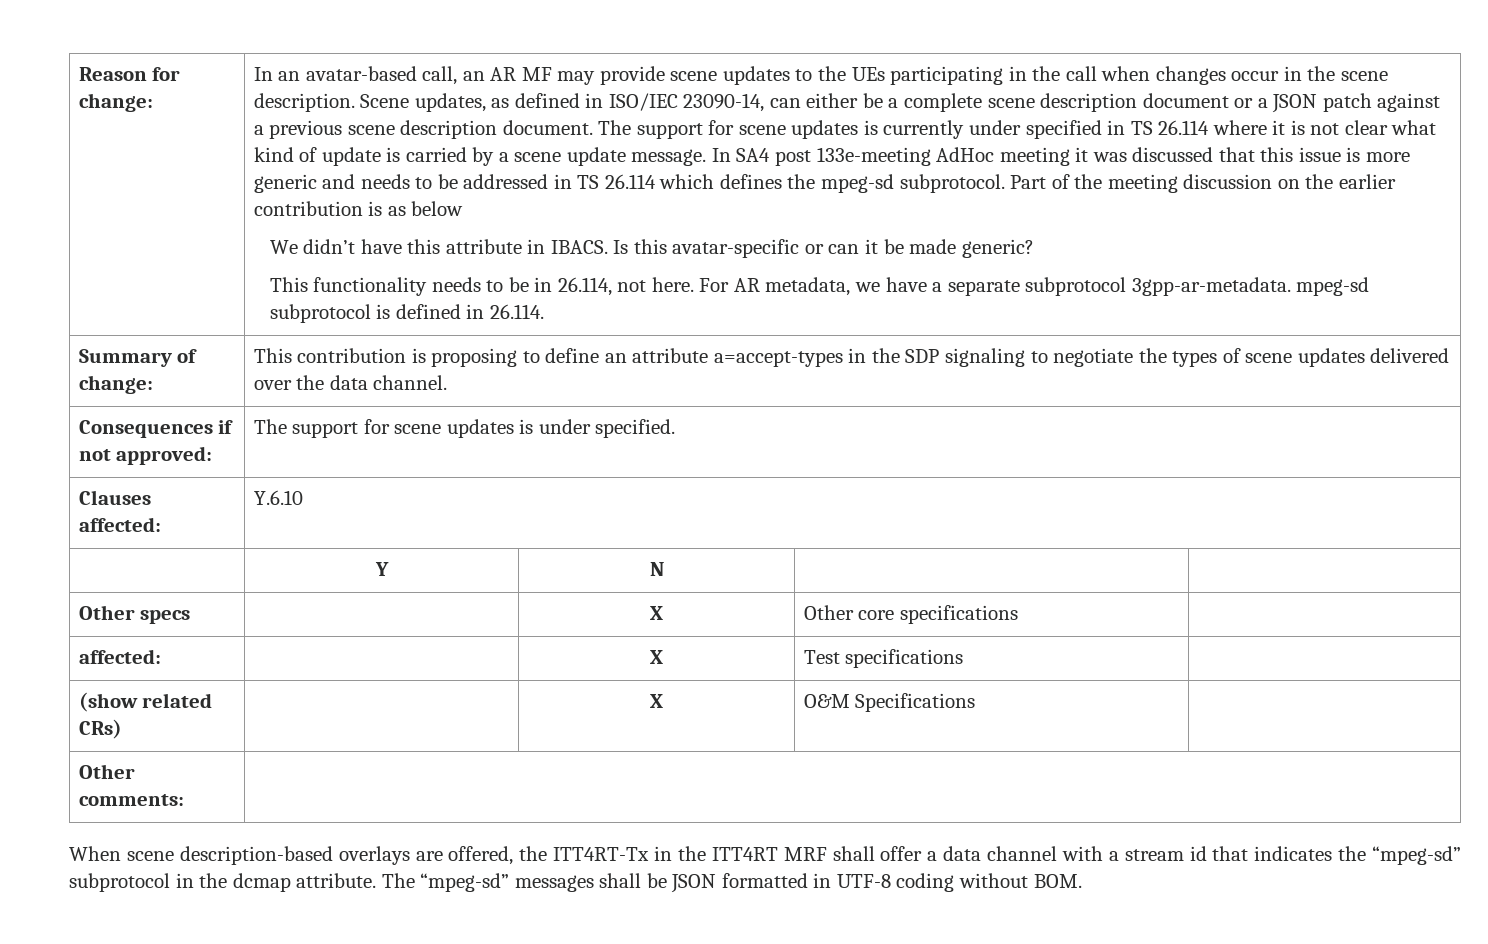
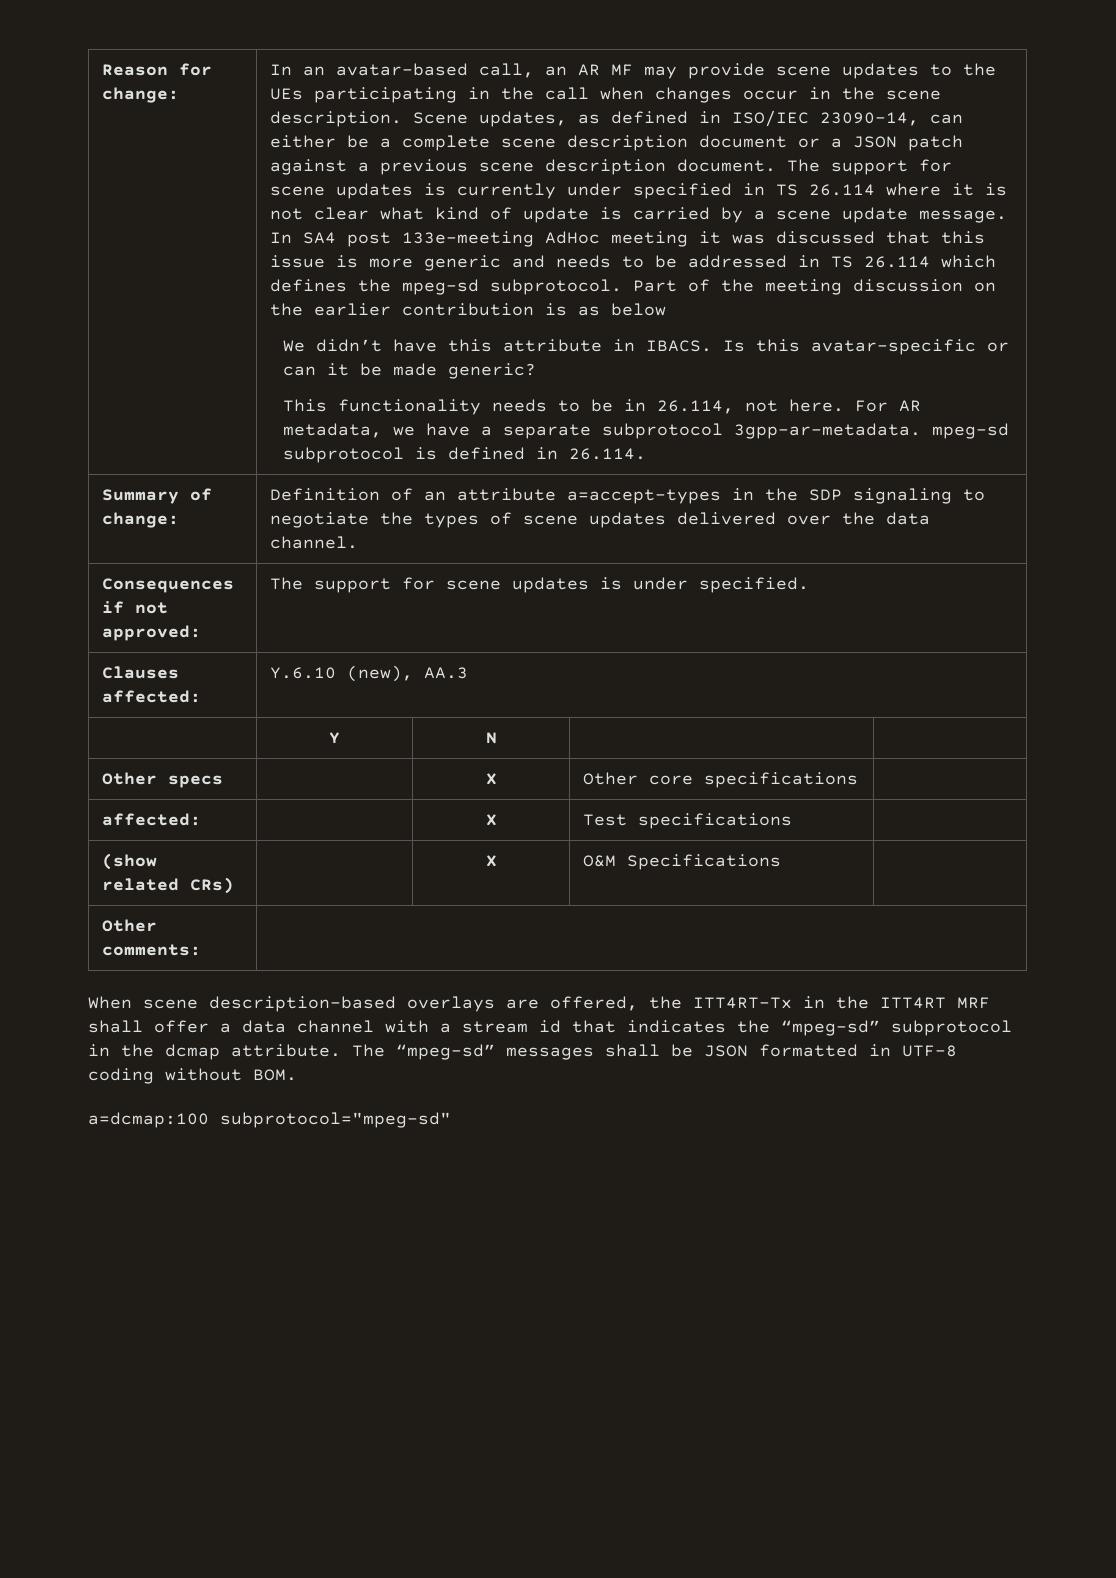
[253,348,600,367] This contribution is proposing to define -> [269,488,413,501] Definition of
(303, 497) none -> [346,665,468,682] (new), AA.3
(1082, 881) none -> [88,1112,451,1128] // a=dcmap:100 subprotocol="mpeg-sd"

